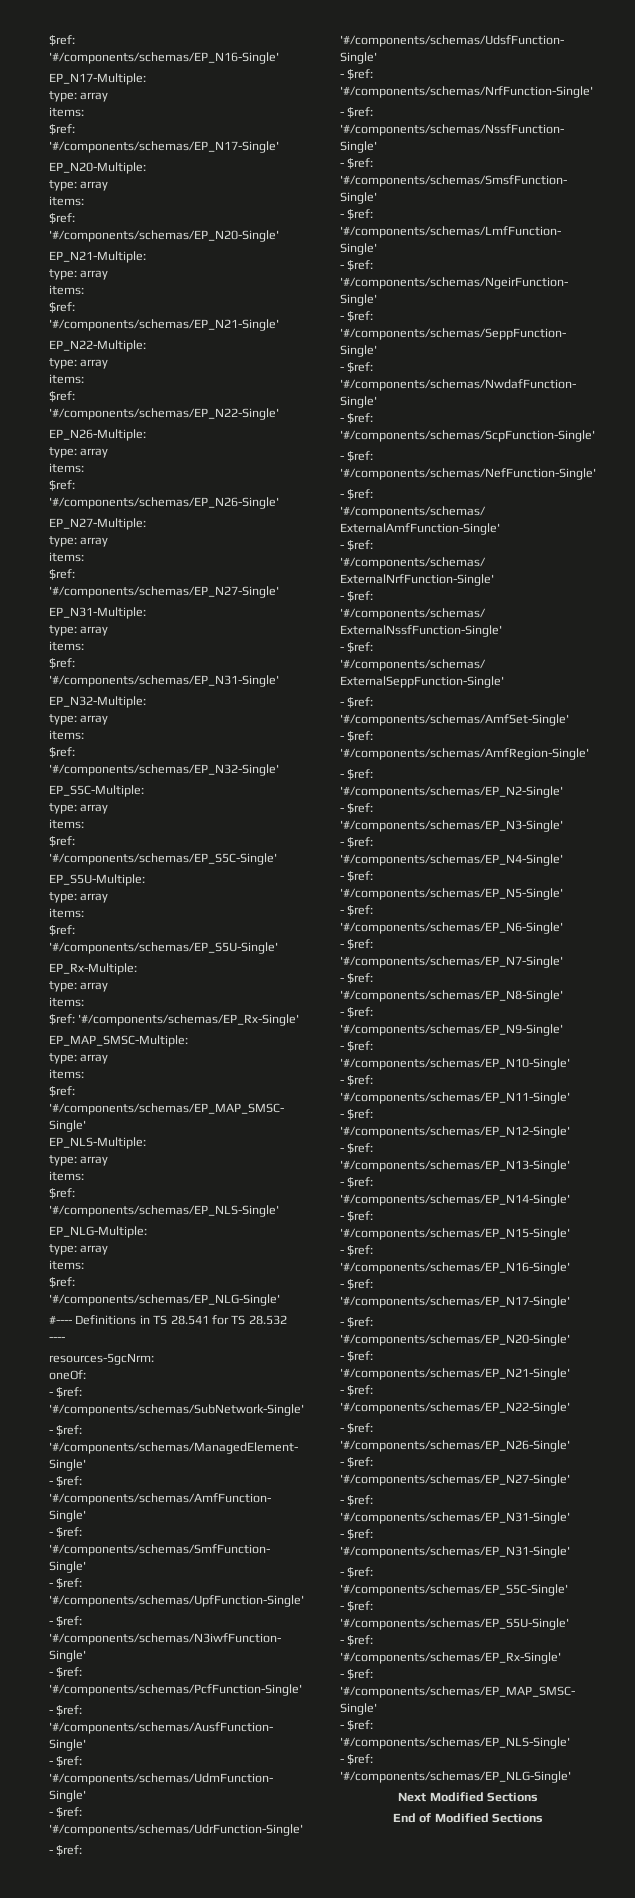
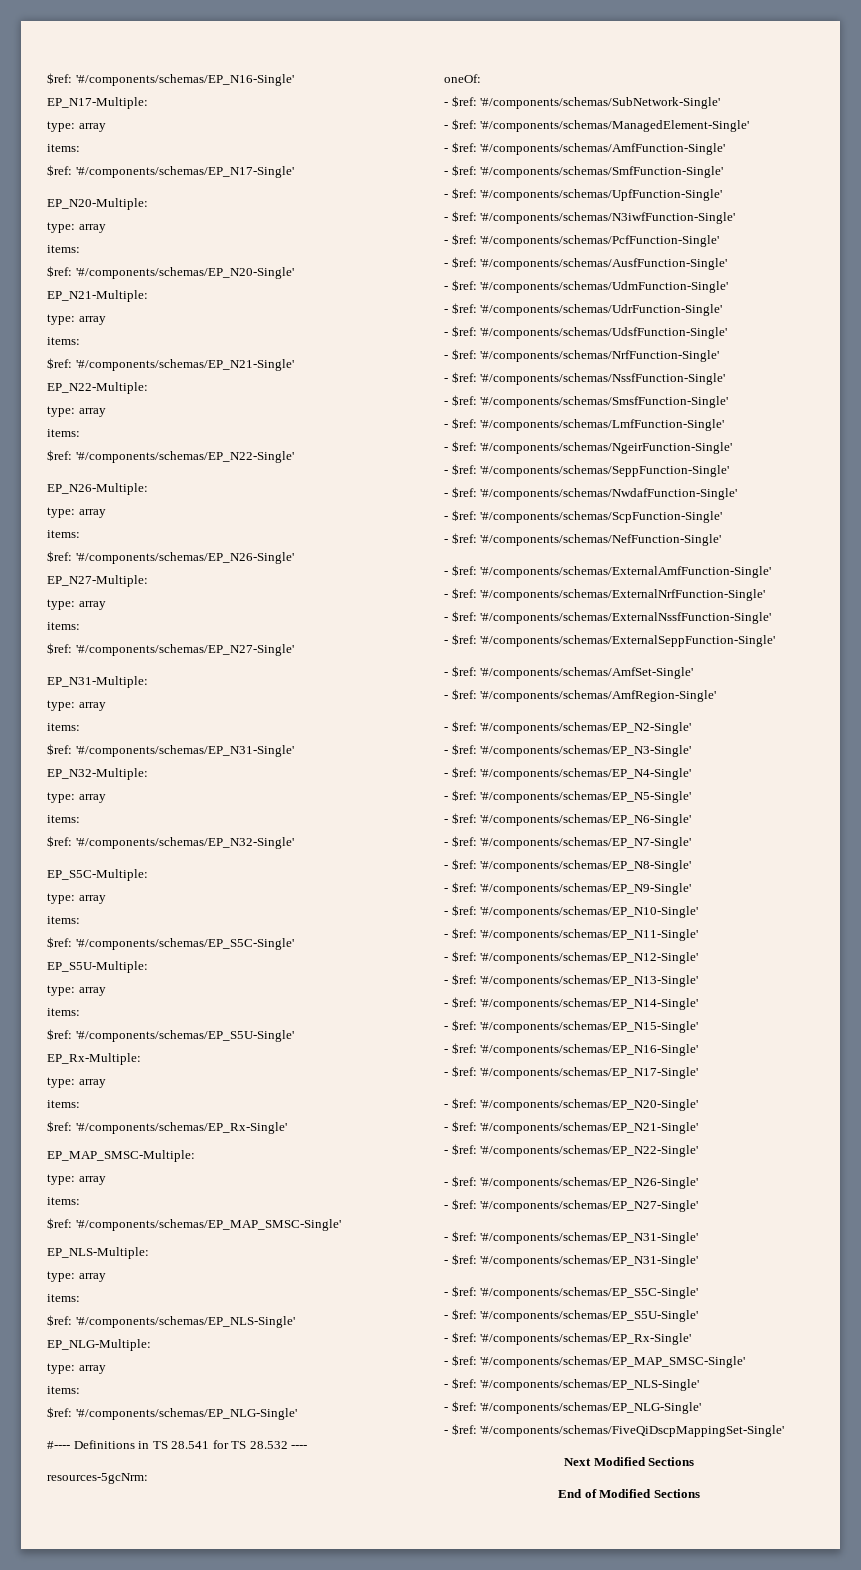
(571, 1777) none -> [444,1424,785,1437] // - $ref: '#/components/schemas/FiveQiDscpMappingSet-Single'

